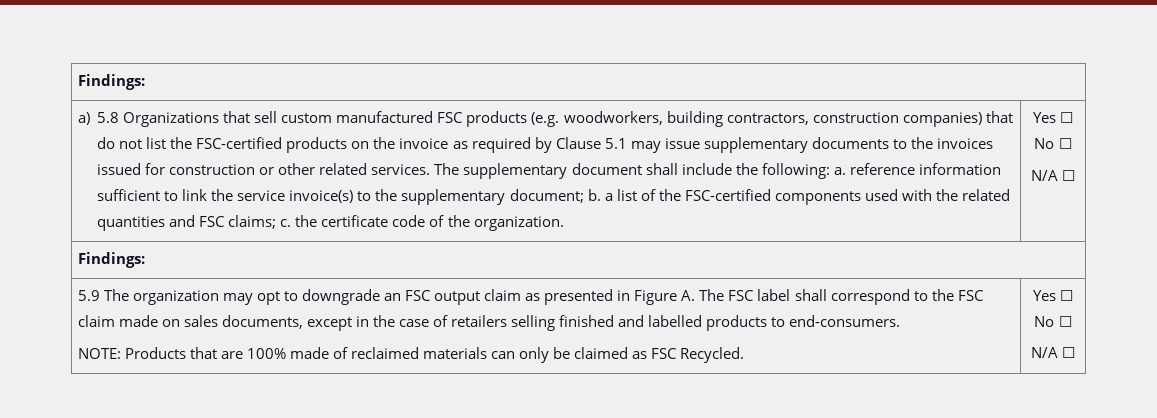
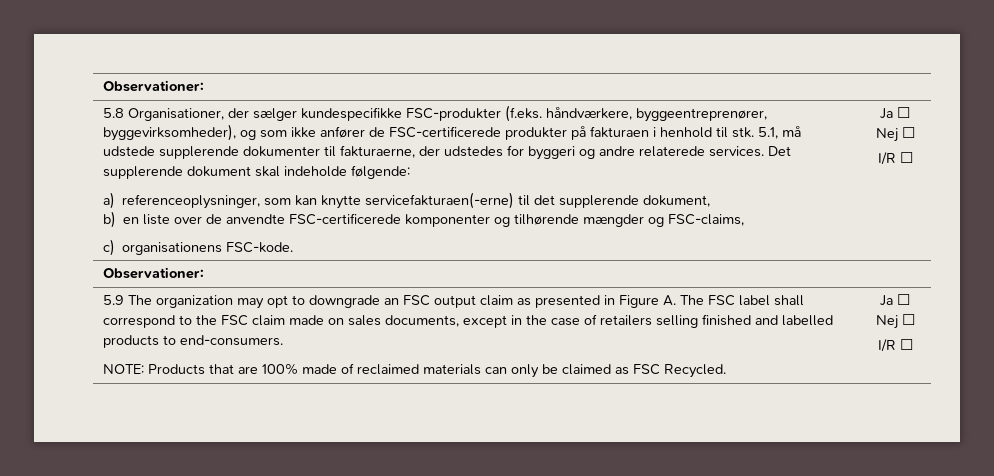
[77,74,145,90] [77,111,1013,127] [97,137,994,153] [97,163,1001,179] [97,189,1011,205] [97,215,564,231] [1032,112,1074,123] [1034,138,1072,149] [1030,170,1076,181] [77,252,145,268] Findings: // a) 5.8 Organizations that sell custom manufactured FSC products (e.g. woodworkers, building contractors, construction companies) that do not list the FSC-certified products on the invoice as required by Clause 5.1 may issue supplementary documents to the invoices issued for construction or other related services. The supplementary document shall include the following: a. reference information sufficient to link the service invoice(s) to the supplementary document; b. a list of the FSC-certified components used with the related quantities and FSC claims; c. the certificate code of the organization. | Yes ☐ No ☐ // N/A ☐ // Findings: -> [102,80,204,92] [102,105,767,122] [102,124,801,141] [102,145,791,160] [102,165,410,179] [102,192,711,209] [102,211,745,228] [102,239,294,256] [880,107,910,119] [875,127,915,142] [877,152,913,165] [102,267,204,279] Observationer: // 5.8 Organisationer, der sælger kundespecifikke FSC-produkter (f.eks. håndværkere, byggeentreprenører, byggevirksomheder), og som ikke anfører de FSC-certificerede produkter på fakturaen i henhold til stk. 5.1, må udstede supplerende dokumenter til fakturaerne, der udstedes for byggeri og andre relaterede services. Det supplerende dokument skal indeholde følgende: // a) referenceoplysninger, som kan knytte servicefakturaen(-erne) til det supplerende dokument, // b) en liste over de anvendte FSC-certificerede komponenter og tilhørende mængder og FSC-claims, // c) organisationens FSC-kode. | Ja ☐ Nej ☐ // I/R ☐ // Observationer:
[1032,290,1074,301] [1034,316,1072,327] [1030,347,1058,358] Yes ☐ No ☐ // N/A -> [880,294,910,306] [875,314,915,329] [877,339,896,352] Ja ☐ Nej ☐ // I/R

